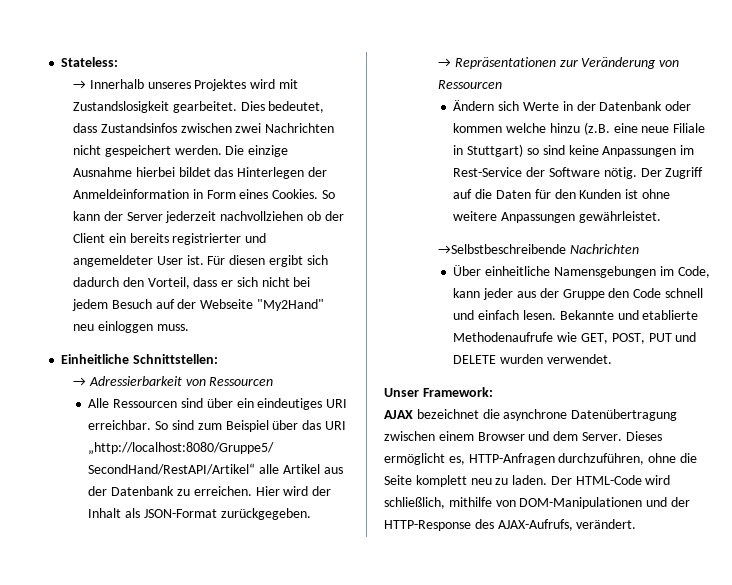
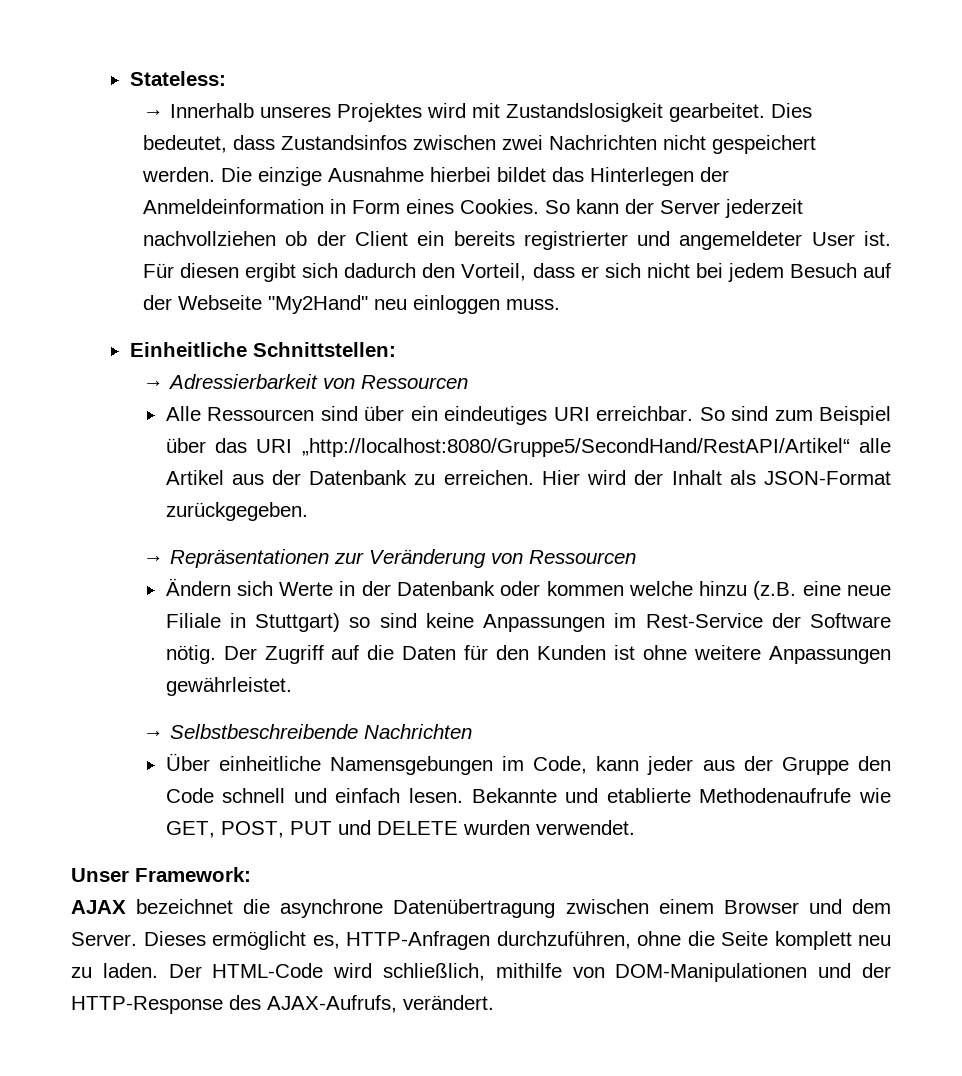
[437,244,566,254] →Selbstbeschreibende -> [143,724,359,739] → Selbstbeschreibende

